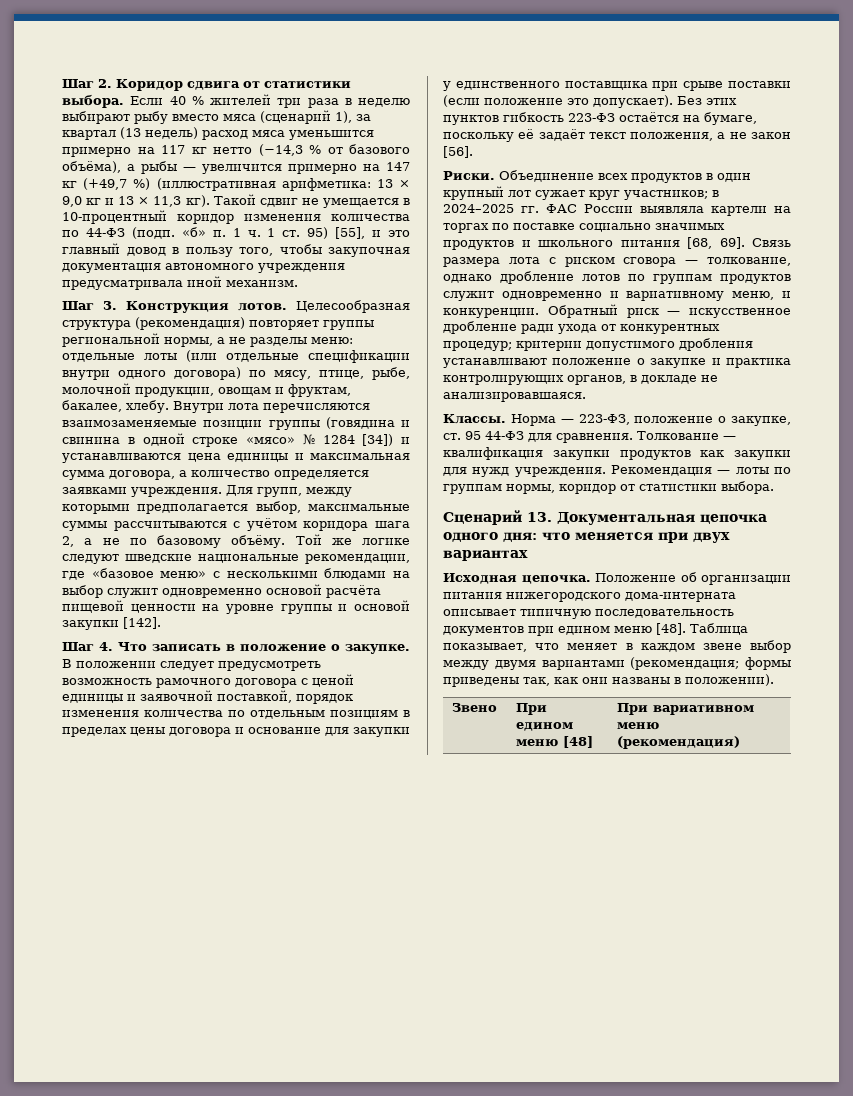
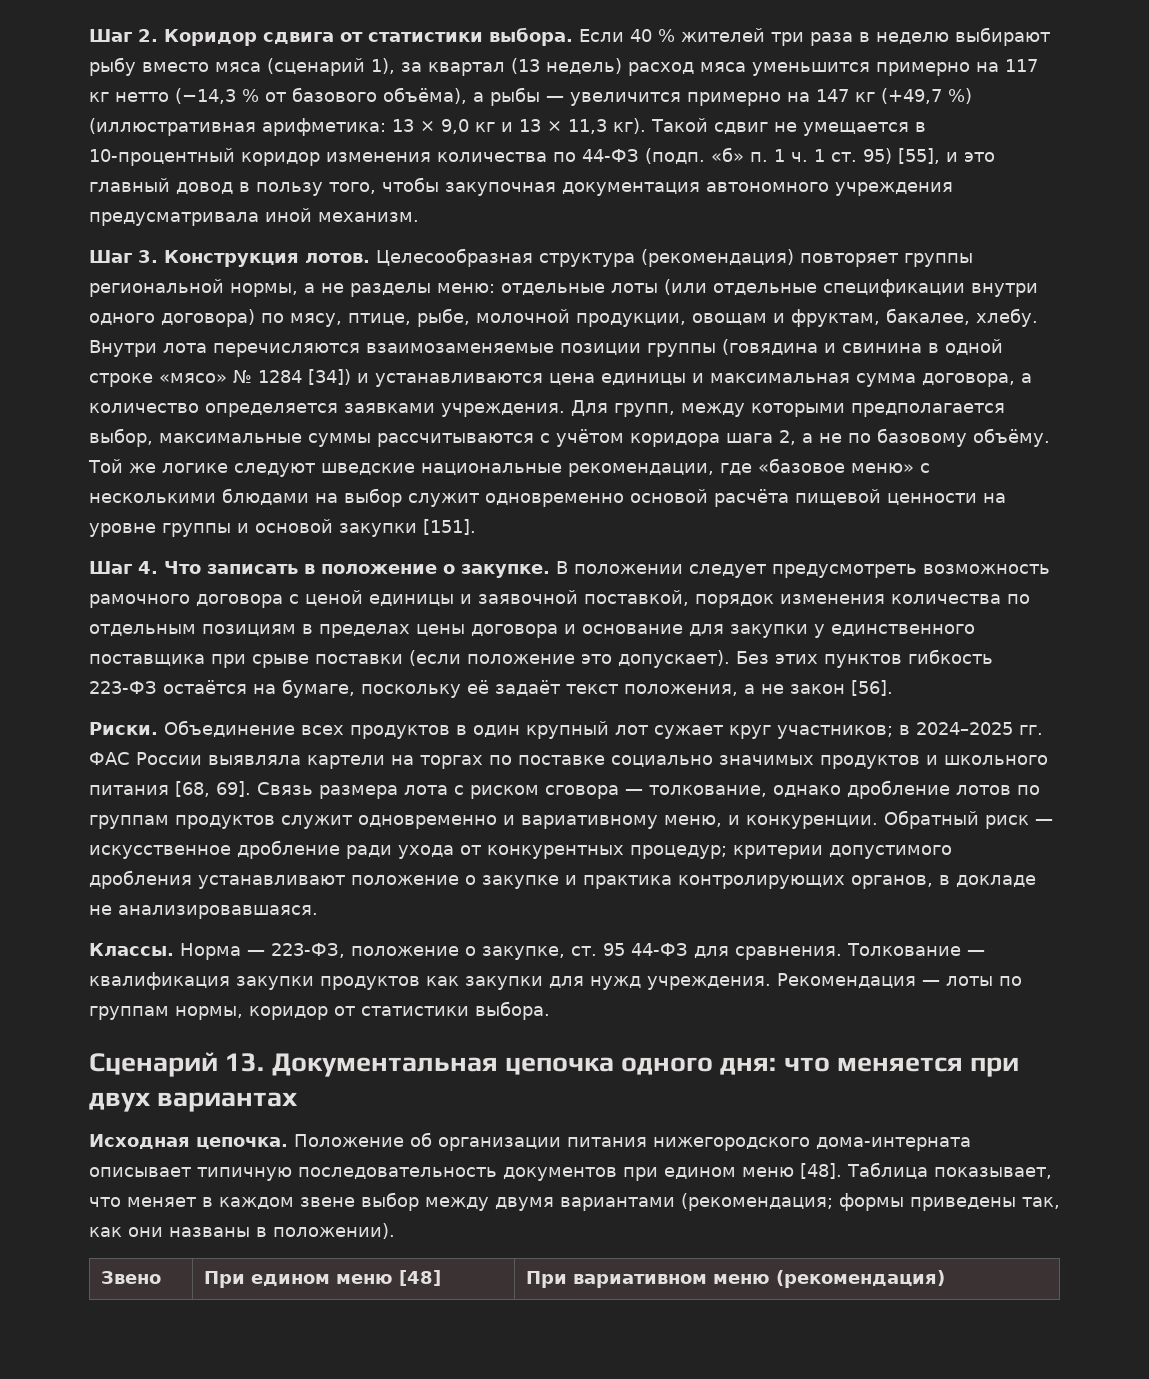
[123,617,161,629] [142]. -> [423,519,476,535] [151].

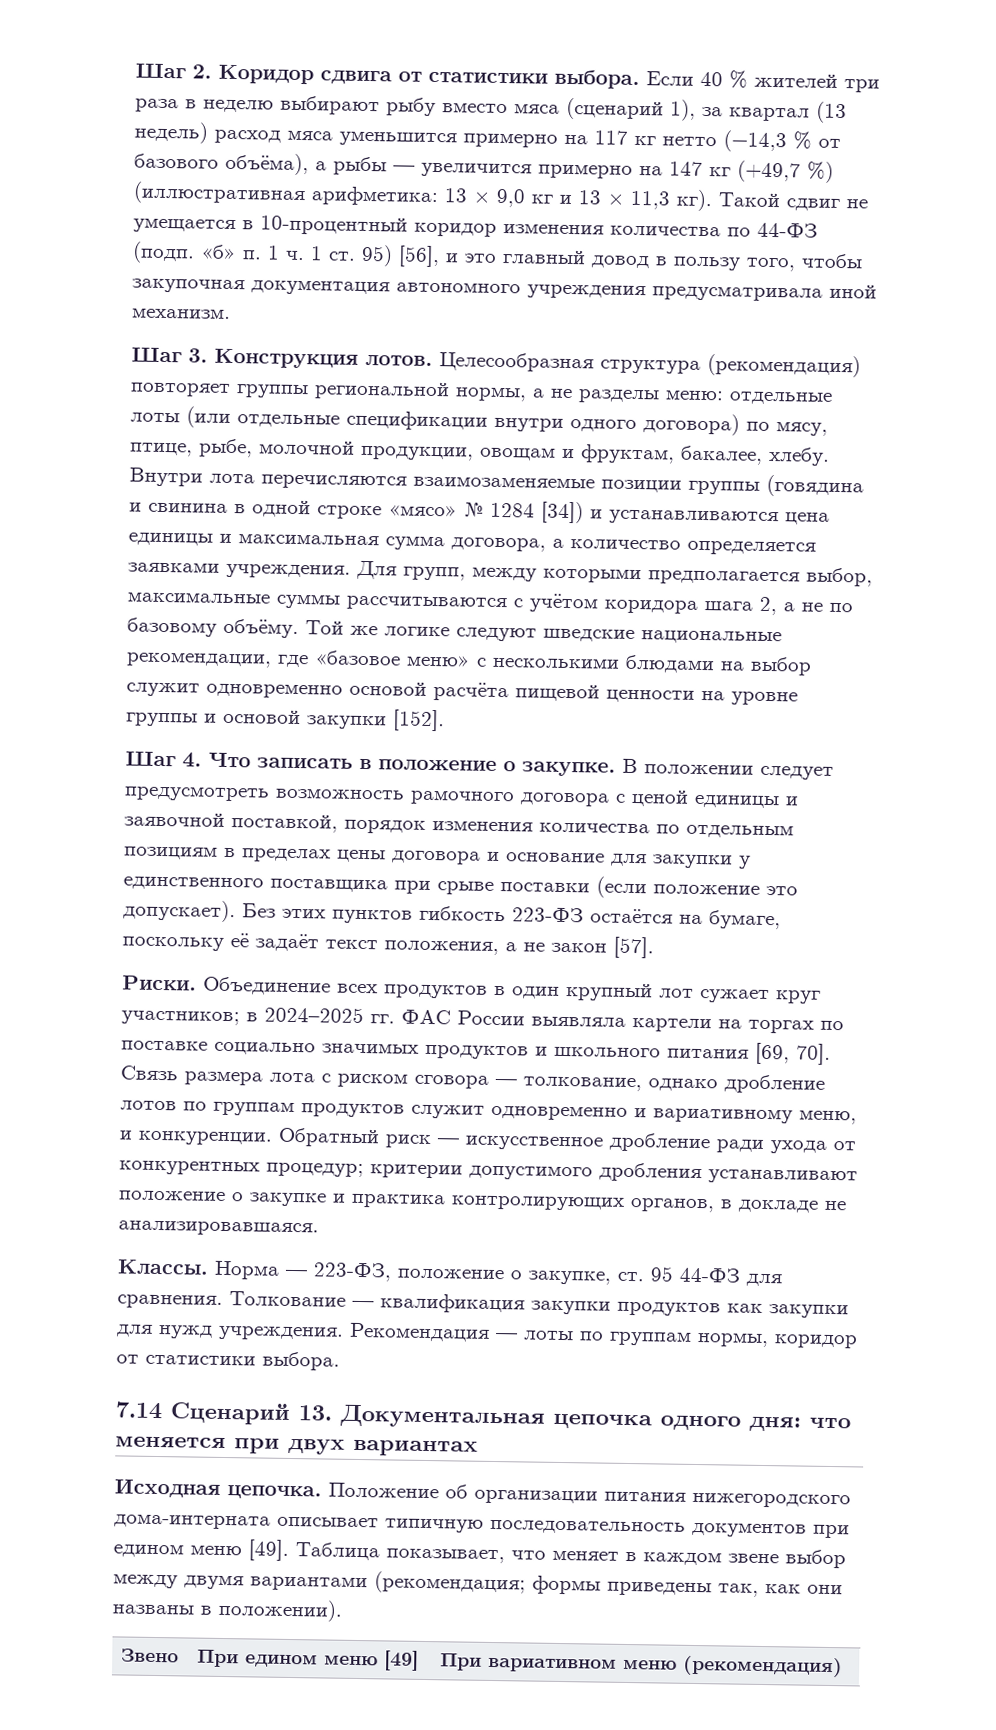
[898,148,940,164] [55], -> [398,245,440,268] [56],
[423,519,476,535] [151]. -> [392,709,445,732] [152].
[851,680,893,696] [56]. -> [613,936,654,959] [57].
[175,781,251,797] [68, 69]. -> [755,1042,831,1065] [69, 70].
(550, 1010) none -> [115,1401,162,1420] 7.14
[800,1163,842,1179] [48]. -> [248,1539,289,1561] [49].
[398,1270,441,1286] [48] -> [383,1650,419,1671] [49]

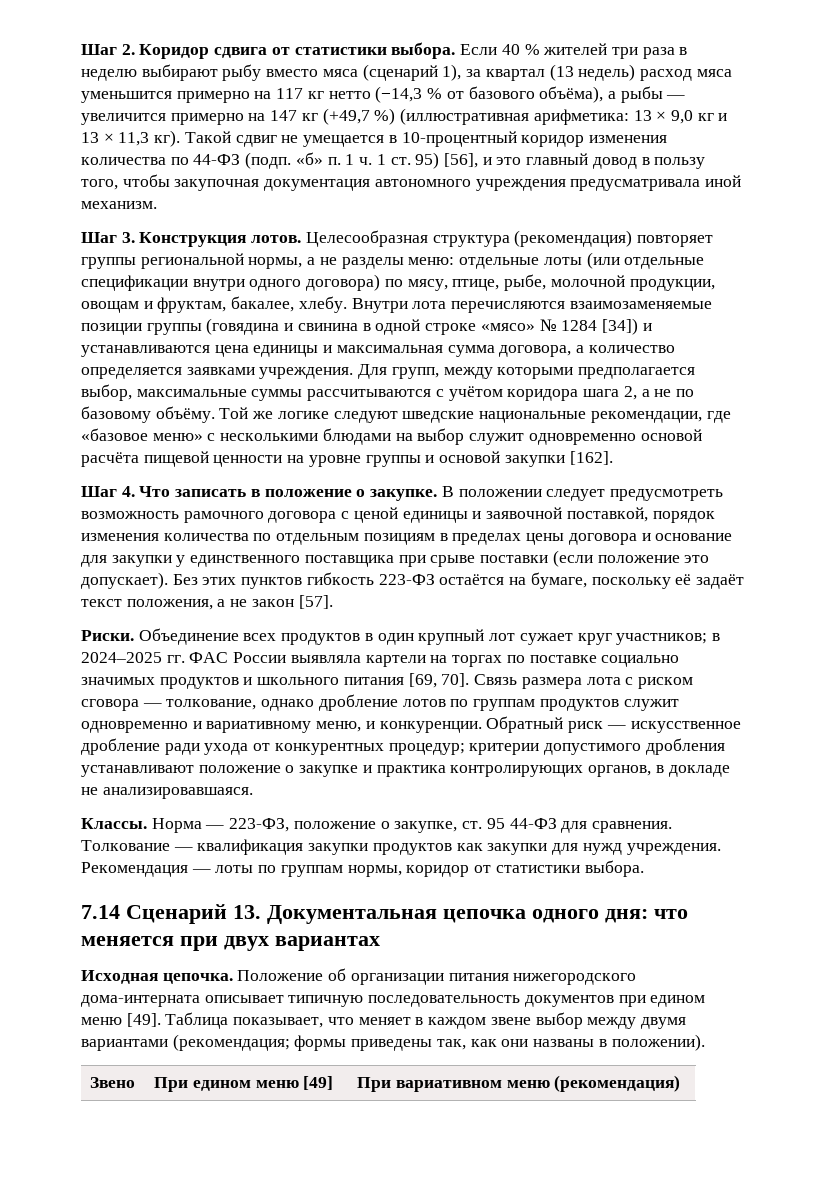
[392,709,445,732] [152]. -> [569,451,613,465] [162].

